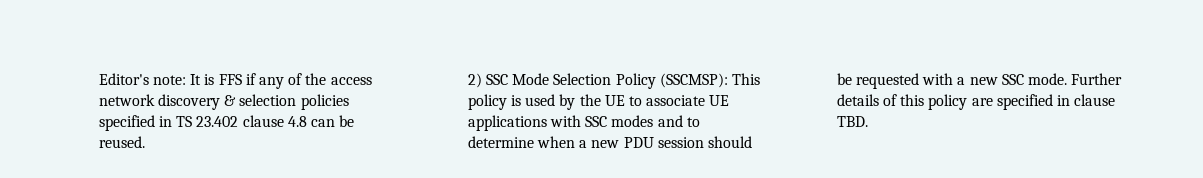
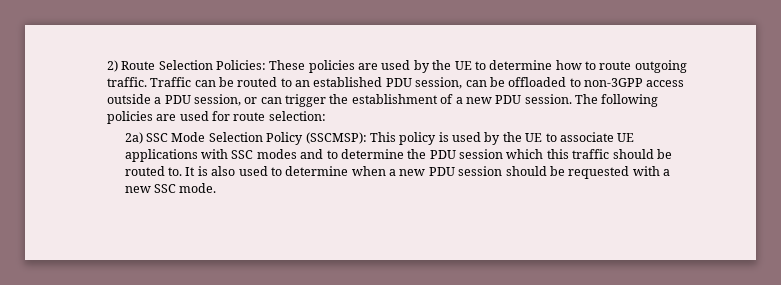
[98,73,372,89] [98,94,349,110] [98,115,355,131] [98,136,145,148] [467,73,482,88] Editor's note: It is FFS if any of the access network discovery & selection policies specified in TS 23.402 clause 4.8 can be reused. // 2) -> [106,60,687,73] [106,77,685,89] [106,94,659,107] [106,111,326,124] [124,132,143,144] 2) Route Selection Policies: These policies are used by the UE to determine how to route outgoing traffic. Traffic can be routed to an established PDU session, can be offloaded to non-3GPP access outside a PDU session, or can trigger the establishment of a new PDU session. The following policies are used for route selection: // 2a)
(534, 142) none -> [407,149,672,159] [124,166,349,176] the PDU session which this traffic should be routed to. It is also used to determine
[1071,73,1123,85] [836,94,1116,110] [836,116,868,127] Further details of this policy are specified in clause TBD. -> (217, 188) none

